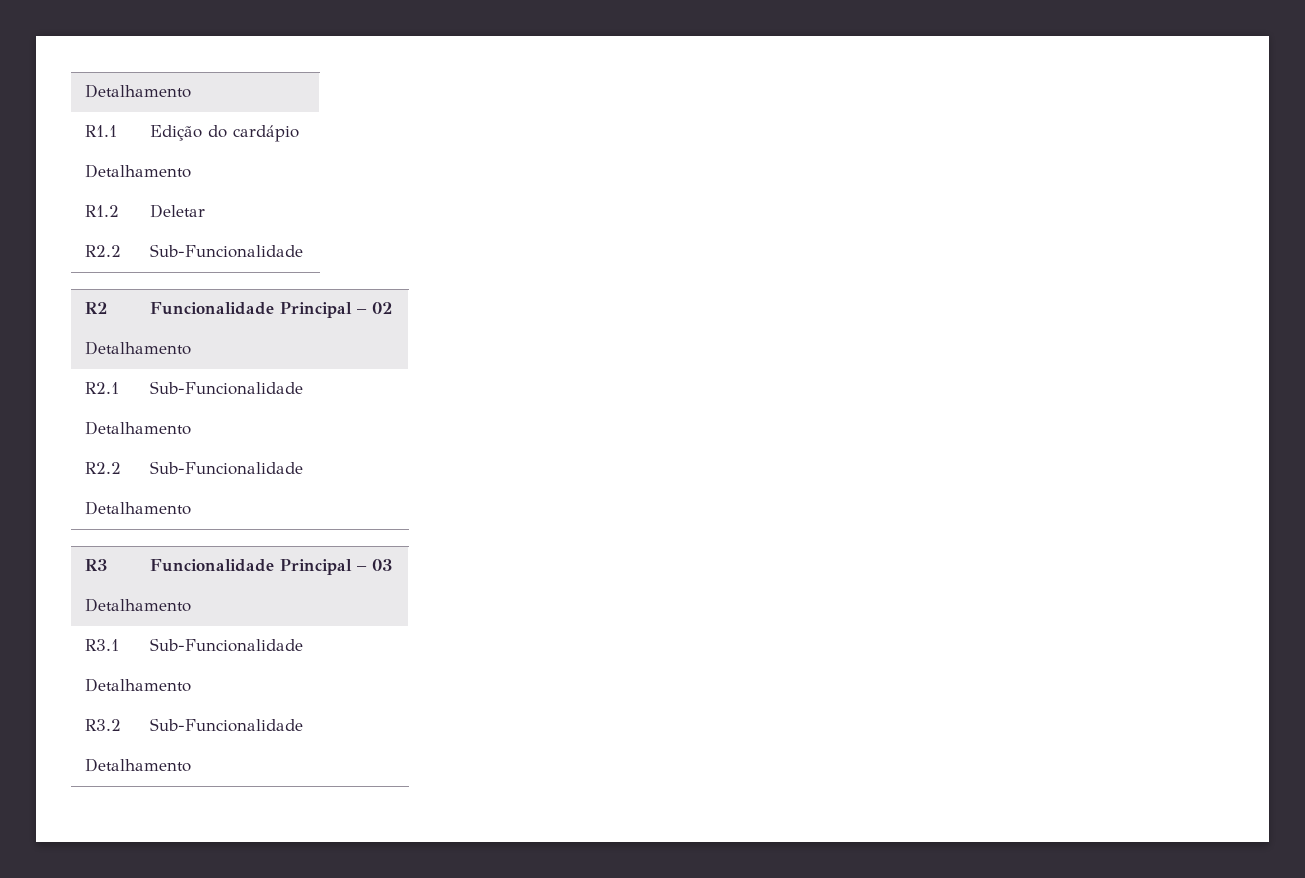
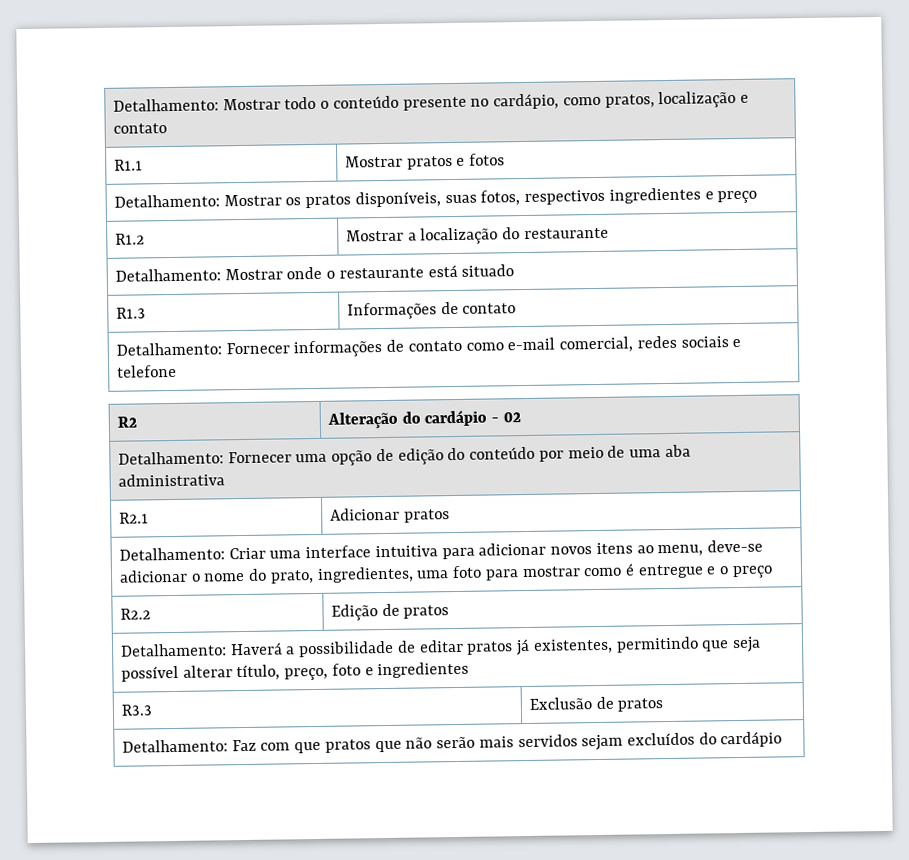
[85,84,192,98] [85,125,118,137] [150,125,300,142] [85,164,192,178] [85,205,120,217] [150,204,206,218] [85,245,122,257] [150,244,304,258] [85,302,108,314] [150,302,393,318] [85,341,192,355] [85,382,120,394] [150,381,304,395] [85,421,192,435] [85,462,122,474] [150,461,304,475] [85,501,192,515] [85,559,108,571] [150,559,393,575] [85,598,192,612] [85,639,120,651] [150,638,304,652] [85,678,192,692] [85,719,122,731] [150,718,304,732] [85,758,192,772] Detalhamento // R1.1 | Edição do cardápio // Detalhamento // R1.2 | Deletar // R2.2 | Sub-Funcionalidade // R2 | Funcionalidade Principal – 02 // Detalhamento // R2.1 | Sub-Funcionalidade // Detalhamento // R2.2 | Sub-Funcionalidade // Detalhamento // R3 | Funcionalidade Principal – 03 // Detalhamento // R3.1 | Sub-Funcionalidade // Detalhamento // R3.2 | Sub-Funcionalidade // Detalhamento -> [112,90,749,112] [112,123,167,134] [113,159,143,171] [344,153,506,170] [113,187,758,209] [114,233,145,245] [345,227,609,245] [114,264,515,282] [115,307,146,319] [346,301,517,320] [115,335,742,358] [116,364,177,378] [116,416,137,428] [326,409,521,429] [117,444,691,466] [117,473,225,487] [118,512,149,524] [329,507,450,523] [118,539,763,561] [118,563,773,584] [119,608,151,620] [330,603,450,621] [120,636,761,658] [120,661,470,682] [120,704,153,716] [528,696,664,712] [121,731,783,754] Detalhamento: Mostrar todo o conteúdo presente no cardápio, como pratos, localização e contato // R1.1 | Mostrar pratos e fotos // Detalhamento: Mostrar os pratos disponíveis, suas fotos, respectivos ingredientes e preço // R1.2 | Mostrar a localização do restaurante // Detalhamento: Mostrar onde o restaurante está situado // R1.3 | Informações de contato // Detalhamento: Fornecer informações de contato como e-mail comercial, redes sociais e telefone // R2 | Alteração do cardápio - 02 // Detalhamento: Fornecer uma opção de edição do conteúdo por meio de uma aba administrativa // R2.1 | Adicionar pratos // Detalhamento: Criar uma interface intuitiva para adicionar novos itens ao menu, deve-se adicionar o nome do prato, ingredientes, uma foto para mostrar como é entregue e o preço // R2.2 | Edição de pratos // Detalhamento: Haverá a possibilidade de editar pratos já existentes, permitindo que seja possível alterar título, preço, foto e ingredientes // R3.3 | Exclusão de pratos // Detalhamento: Faz com que pratos que não serão mais servidos sejam excluídos do cardápio

